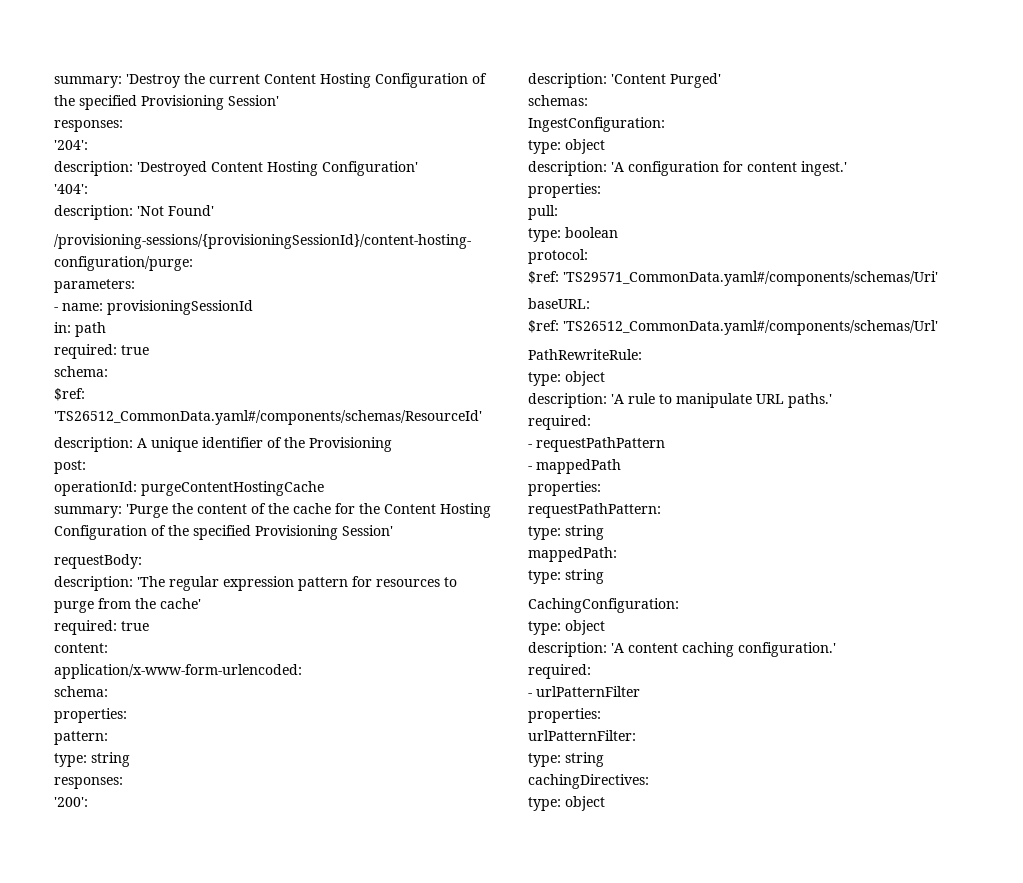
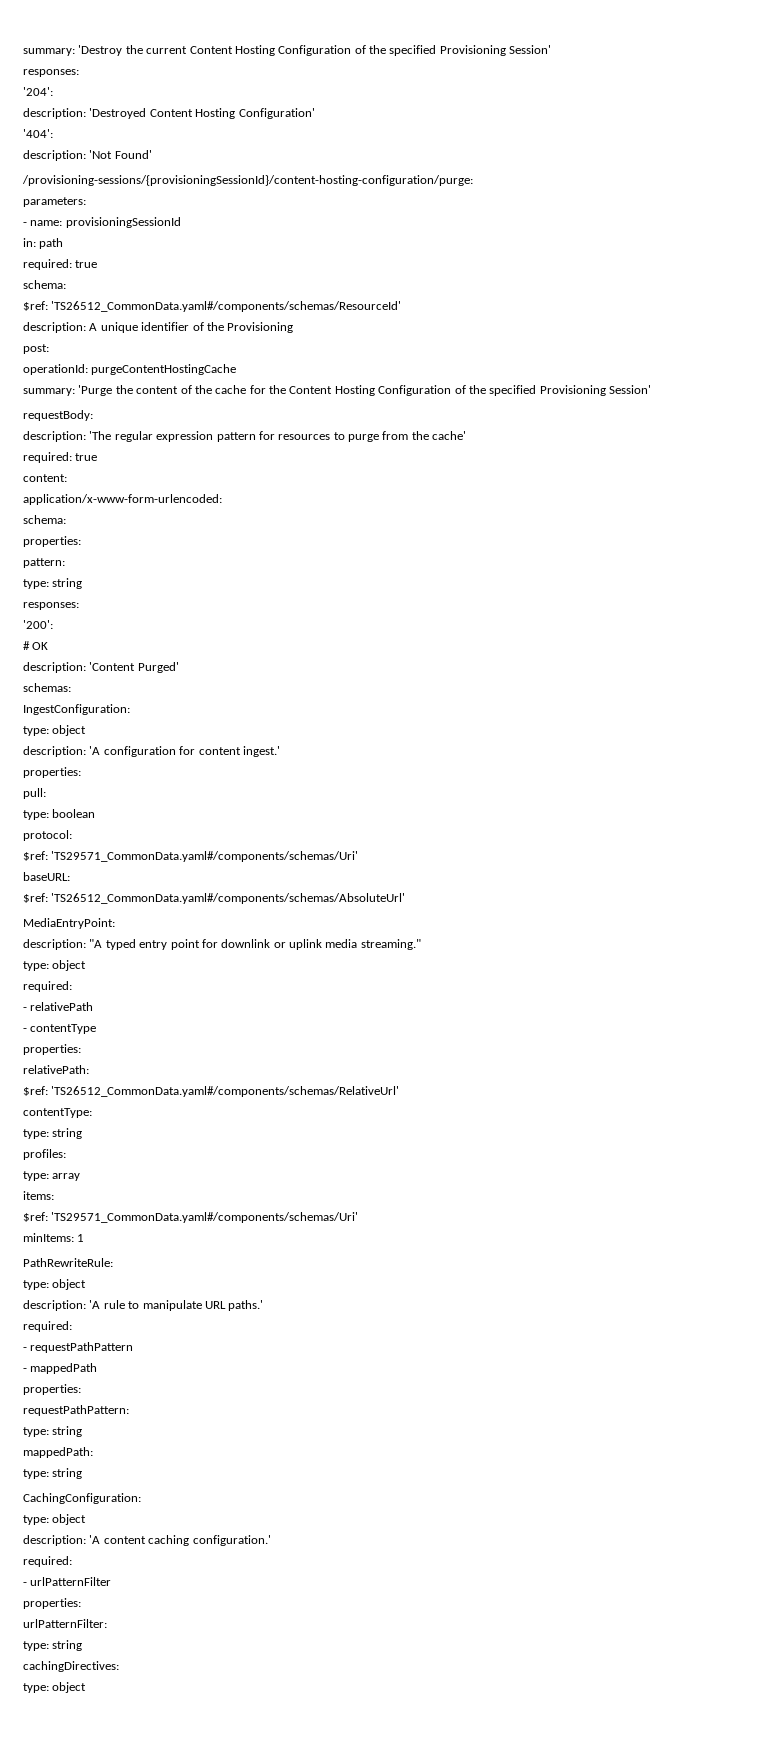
(88, 802) none -> [23,641,49,650] // # OK
[563,320,938,335] 'TS26512_CommonData.yaml#/components/schemas/Url' -> [51,893,406,904] [23,918,115,929] [23,939,421,950] [23,960,87,971] [23,981,72,992] [23,1002,94,1011] [23,1024,97,1034] [23,1044,81,1055] [23,1065,89,1074] [23,1086,400,1097] [23,1108,92,1118] [23,1128,83,1139] [23,1149,66,1160] [23,1171,81,1181] [23,1191,54,1200] [23,1212,359,1223] [23,1233,85,1242] 'TS26512_CommonData.yaml#/components/schemas/AbsoluteUrl' // MediaEntryPoint: // description: "A typed entry point for downlink or uplink media streaming." // type: object // required: // - relativePath // - contentType // properties: // relativePath: // $ref: 'TS26512_CommonData.yaml#/components/schemas/RelativeUrl' // contentType: // type: string // profiles: // type: array // items: // $ref: 'TS29571_CommonData.yaml#/components/schemas/Uri' // minItems: 1

